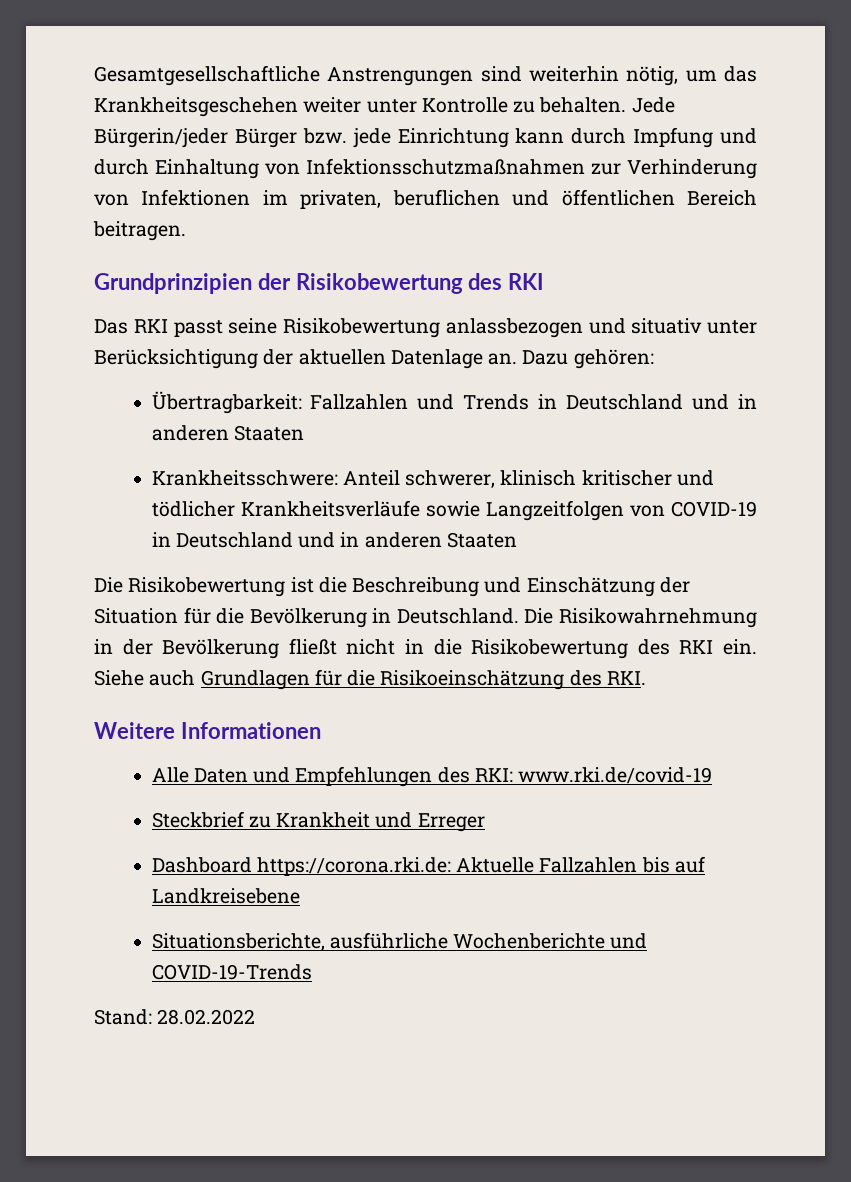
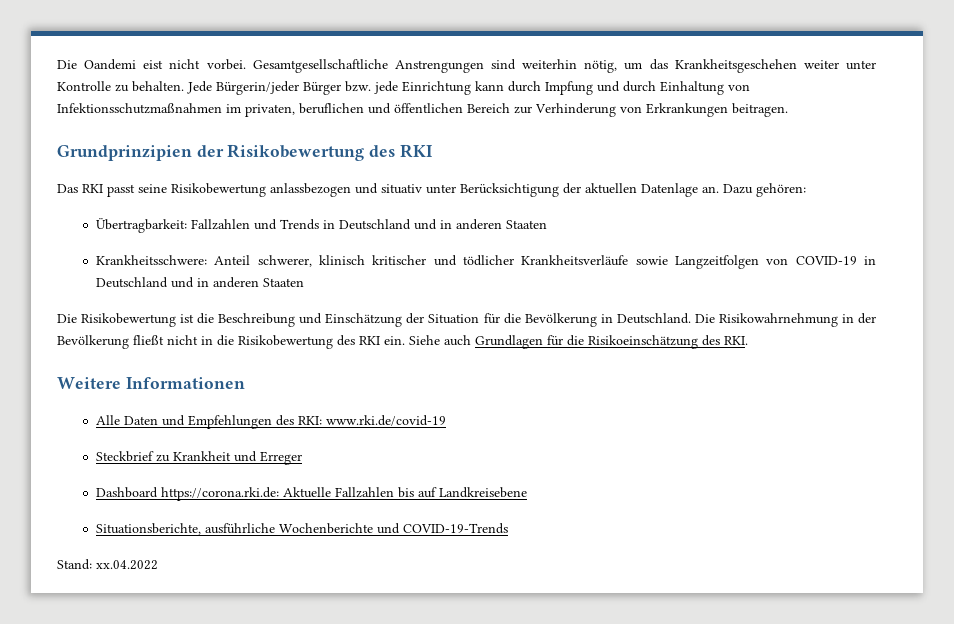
(94, 75) none -> [57,59,246,70] Die Oandemi eist nicht vorbei.
[591,159,757,179] [94,189,251,206] zur Verhinderung von Infektionen -> (222, 108) none
(758, 198) none -> [514,103,728,117] zur Verhinderung von Erkrankungen
[157,1009,256,1025] 28.02.2022 -> [96,560,158,570] xx.04.2022

